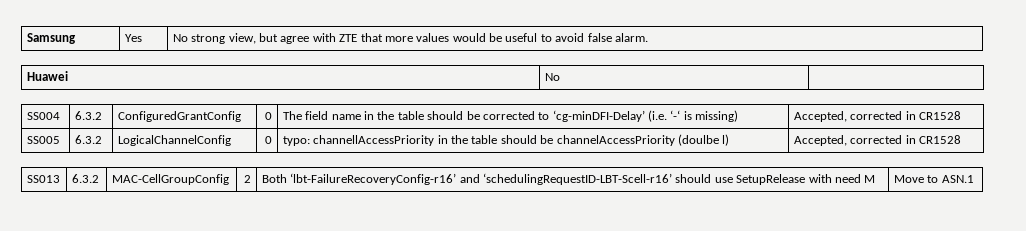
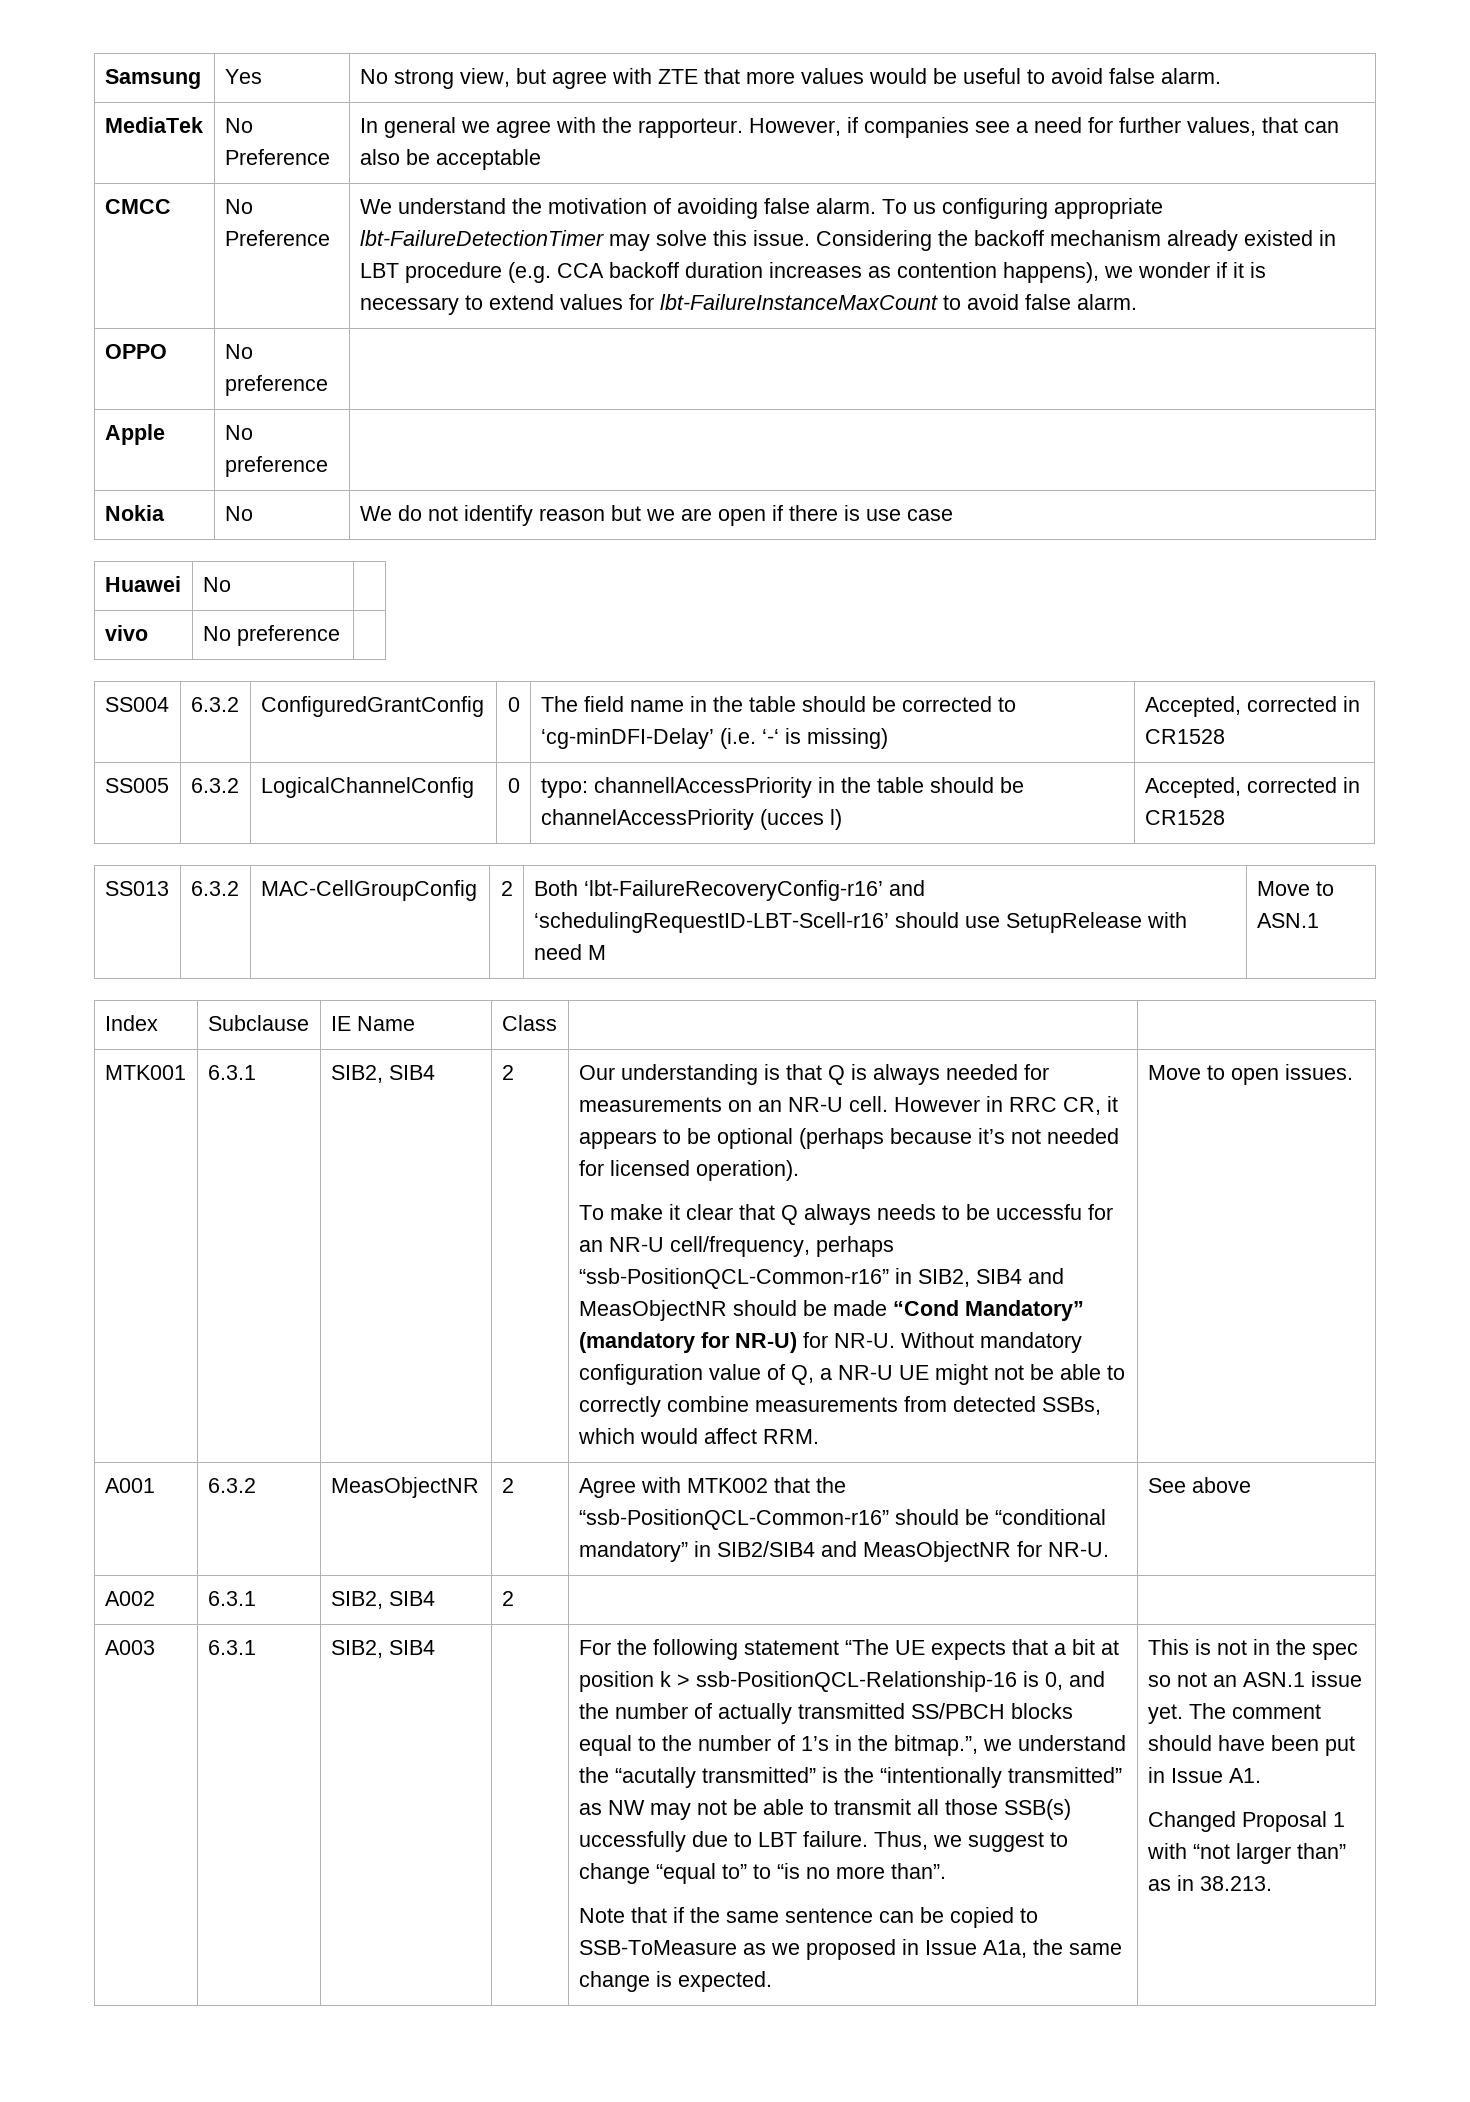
(648, 37) none -> [104,117,203,133] [224,118,253,133] [224,149,330,165] [359,117,1339,138] [359,149,541,170] [104,199,171,214] [224,199,253,214] [224,230,330,246] [359,198,1163,219] [359,230,1336,251] [359,262,1266,283] [359,294,1137,315] [104,344,167,359] [224,344,253,359] [224,375,328,396] [104,424,165,445] [224,425,253,440] [224,456,328,477] [104,505,165,521] [224,506,253,521] [359,505,953,526] // MediaTek | No Preference | In general we agree with the rapporteur. However, if companies see a need for further values, that can also be acceptable // CMCC | No Preference | We understand the motivation of avoiding false alarm. To us configuring appropriate lbt-FailureDetectionTimer may solve this issue. Considering the backoff mechanism already existed in LBT procedure (e.g. CCA backoff duration increases as contention happens), we wonder if it is necessary to extend values for lbt-FailureInstanceMaxCount to avoid false alarm. // OPPO | No preference | // Apple | No preference | // Nokia | No | We do not identify reason but we are open if there is use case
(560, 77) none -> [104,625,148,641] [202,625,340,646] // vivo | No preference |
[677,134,719,146] (doulbe -> [759,809,824,830] (ucces
(974, 179) none -> [104,1015,158,1031] [207,1015,309,1031] [330,1016,415,1031] [501,1015,557,1031] [104,1065,186,1080] [207,1065,256,1080] [330,1065,435,1083] [501,1065,514,1080] [578,1064,1049,1085] [578,1096,1118,1115] [578,1128,1119,1149] [578,1160,799,1181] [578,1204,1113,1225] [578,1236,894,1257] [578,1268,1064,1289] [578,1300,1084,1321] [578,1332,1082,1353] [578,1364,1125,1385] [578,1396,1101,1417] [577,1428,819,1444] [1147,1064,1353,1085] [104,1478,155,1493] [207,1478,256,1493] [330,1477,479,1498] [501,1478,514,1493] [578,1477,846,1498] [578,1509,1106,1530] [578,1541,1109,1562] [1147,1477,1251,1493] [104,1591,155,1606] [207,1591,256,1606] [330,1591,435,1609] [501,1591,514,1606] [104,1640,155,1655] [207,1640,256,1655] [330,1640,435,1658] [578,1639,1119,1660] [578,1671,1105,1692] [578,1703,1073,1724] [578,1735,1126,1756] [578,1767,1122,1788] [578,1799,1071,1820] [578,1831,1068,1852] [578,1863,946,1884] [578,1907,1038,1928] [578,1939,1122,1960] [578,1971,772,1992] [1147,1639,1358,1660] [1147,1671,1362,1687] [1147,1703,1321,1724] [1147,1735,1355,1756] [1147,1767,1261,1783] [1147,1811,1345,1832] [1146,1843,1346,1864] [1147,1875,1272,1891] // Index | Subclause | IE Name | Class | | // MTK001 | 6.3.1 | SIB2, SIB4 | 2 | Our understanding is that Q is always needed for measurements on an NR-U cell. However in RRC CR, it appears to be optional (perhaps because it’s not needed for licensed operation). // To make it clear that Q always needs to be uccessfu for an NR-U cell/frequency, perhaps “ssb-PositionQCL-Common-r16” in SIB2, SIB4 and MeasObjectNR should be made “Cond Mandatory” (mandatory for NR-U) for NR-U. Without mandatory configuration value of Q, a NR-U UE might not be able to correctly combine measurements from detected SSBs, which would affect RRM. | Move to open issues. // A001 | 6.3.2 | MeasObjectNR | 2 | Agree with MTK002 that the “ssb-PositionQCL-Common-r16” should be “conditional mandatory” in SIB2/SIB4 and MeasObjectNR for NR-U. | See above // A002 | 6.3.1 | SIB2, SIB4 | 2 | | // A003 | 6.3.1 | SIB2, SIB4 | | For the following statement “The UE expects that a bit at position k > ssb-PositionQCL-Relationship-16 is 0, and the number of actually transmitted SS/PBCH blocks equal to the number of 1’s in the bitmap.”, we understand the “acutally transmitted” is the “intentionally transmitted” as NW may not be able to transmit all those SSB(s) uccessfully due to LBT failure. Thus, we suggest to change “equal to” to “is no more than”. // Note that if the same sentence can be copied to SSB-ToMeasure as we proposed in Issue A1a, the same change is expected. | This is not in the spec so not an ASN.1 issue yet. The comment should have been put in Issue A1. // Changed Proposal 1 with “not larger than” as in 38.213.

